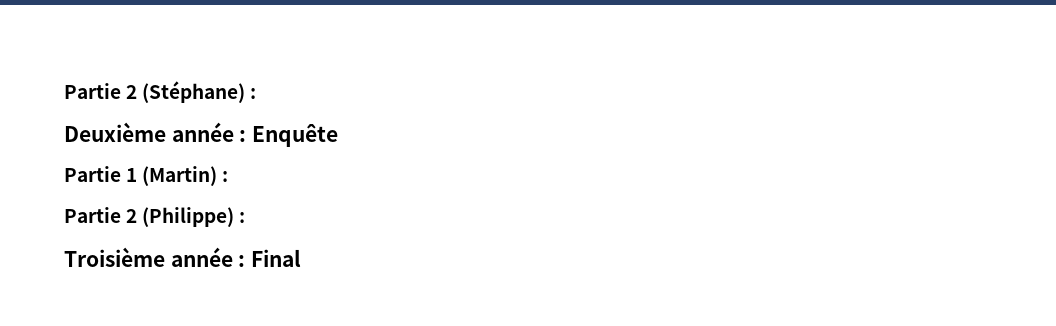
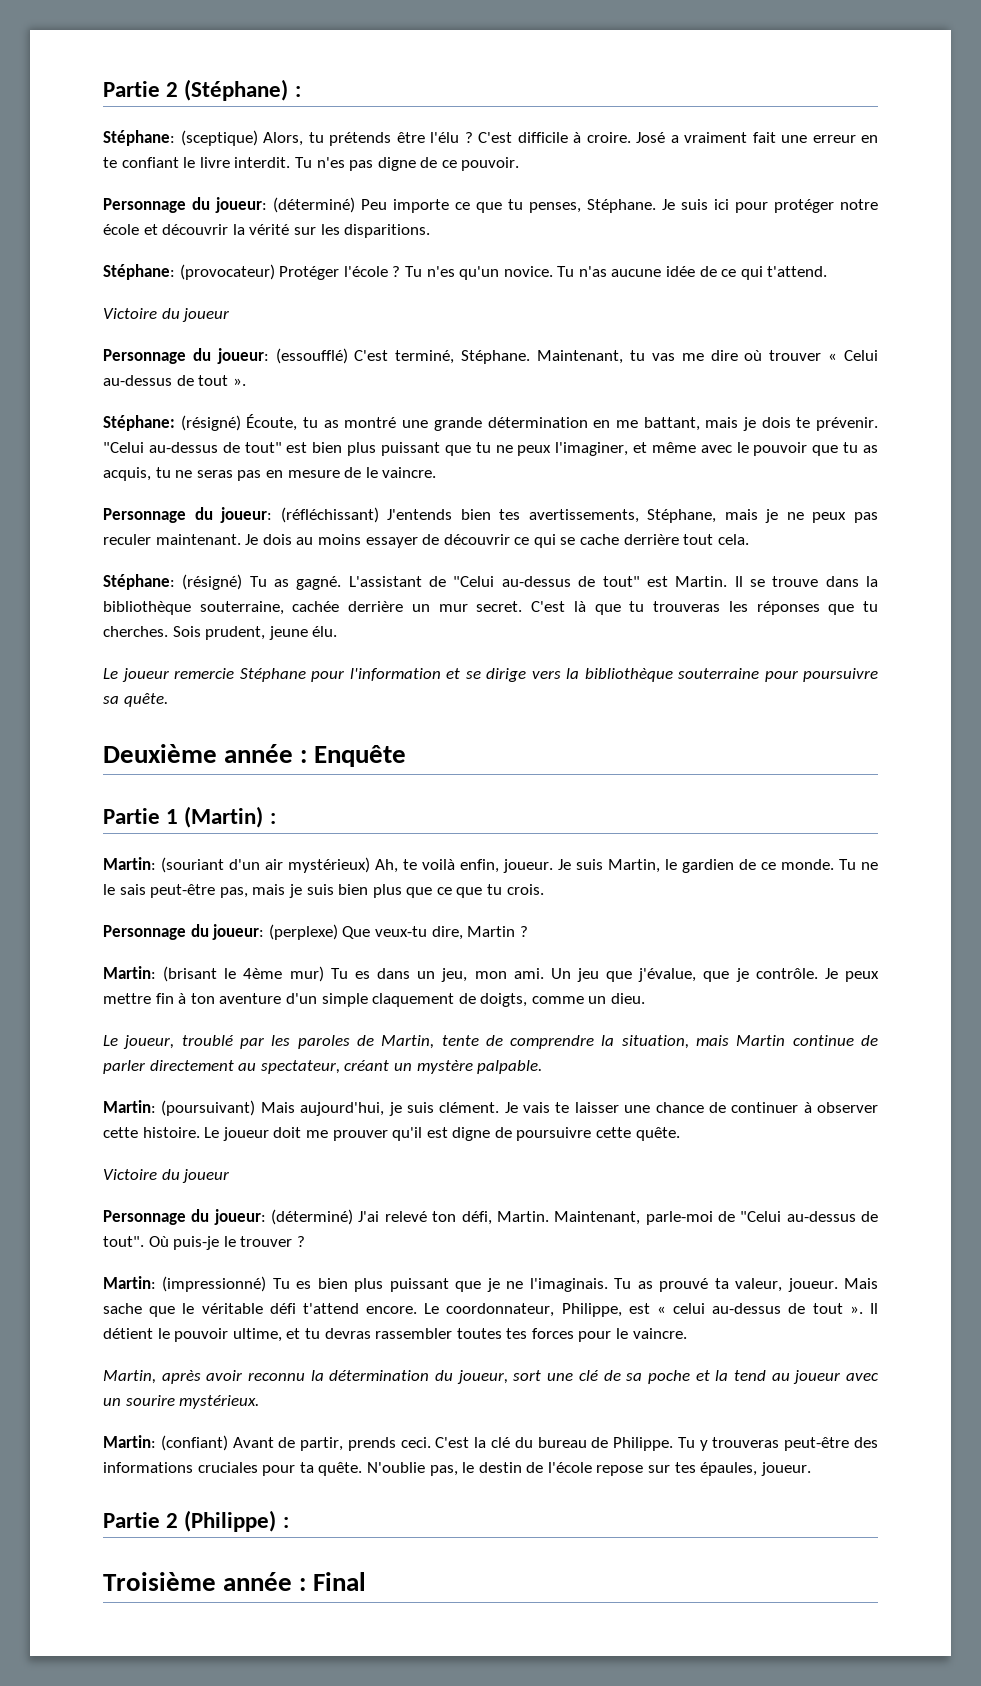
(257, 93) none -> [103,130,878,146] [103,157,520,171] [103,197,878,213] [103,224,431,238] [103,264,828,280] [103,308,230,322] [103,348,879,364] [103,375,246,386] [103,414,878,431] [103,442,879,456] [103,467,437,481] [103,507,878,523] [103,534,749,548] [103,574,879,590] [103,601,879,615] [103,626,338,640] [103,668,878,682] [103,693,168,707] // Stéphane: (sceptique) Alors, tu prétends être l'élu ? C'est difficile à croire. José a vraiment fait une erreur en te confiant le livre interdit. Tu n'es pas digne de ce pouvoir. // Personnage du joueur: (déterminé) Peu importe ce que tu penses, Stéphane. Je suis ici pour protéger notre école et découvrir la vérité sur les disparitions. // Stéphane: (provocateur) Protéger l'école ? Tu n'es qu'un novice. Tu n'as aucune idée de ce qui t'attend. // Victoire du joueur // Personnage du joueur: (essoufflé) C'est terminé, Stéphane. Maintenant, tu vas me dire où trouver « Celui au-dessus de tout ». // Stéphane: (résigné) Écoute, tu as montré une grande détermination en me battant, mais je dois te prévenir. "Celui au-dessus de tout" est bien plus puissant que tu ne peux l'imaginer, et même avec le pouvoir que tu as acquis, tu ne seras pas en mesure de le vaincre. // Personnage du joueur: (réfléchissant) J'entends bien tes avertissements, Stéphane, mais je ne peux pas reculer maintenant. Je dois au moins essayer de découvrir ce qui se cache derrière tout cela. // Stéphane: (résigné) Tu as gagné. L'assistant de "Celui au-dessus de tout" est Martin. Il se trouve dans la bibliothèque souterraine, cachée derrière un mur secret. C'est là que tu trouveras les réponses que tu cherches. Sois prudent, jeune élu. // Le joueur remercie Stéphane pour l'information et se dirige vers la bibliothèque souterraine pour poursuivre sa quête.
(229, 176) none -> [103,857,878,873] [103,884,544,898] [103,924,528,940] [103,966,879,982] [103,993,646,1007] [103,1035,878,1049] [103,1060,543,1074] [103,1100,878,1116] [103,1127,680,1141] [103,1169,230,1183] [103,1209,878,1225] [103,1236,305,1250] [103,1276,879,1292] [103,1303,878,1317] [103,1328,687,1342] [103,1370,880,1384] [103,1395,260,1409] [103,1435,879,1451] [103,1462,811,1476] // Martin: (souriant d'un air mystérieux) Ah, te voilà enfin, joueur. Je suis Martin, le gardien de ce monde. Tu ne le sais peut-être pas, mais je suis bien plus que ce que tu crois. // Personnage du joueur: (perplexe) Que veux-tu dire, Martin ? // Martin: (brisant le 4ème mur) Tu es dans un jeu, mon ami. Un jeu que j'évalue, que je contrôle. Je peux mettre fin à ton aventure d'un simple claquement de doigts, comme un dieu. // Le joueur, troublé par les paroles de Martin, tente de comprendre la situation, mais Martin continue de parler directement au spectateur, créant un mystère palpable. // Martin: (poursuivant) Mais aujourd'hui, je suis clément. Je vais te laisser une chance de continuer à observer cette histoire. Le joueur doit me prouver qu'il est digne de poursuivre cette quête. // Victoire du joueur // Personnage du joueur: (déterminé) J'ai relevé ton défi, Martin. Maintenant, parle-moi de "Celui au-dessus de tout". Où puis-je le trouver ? // Martin: (impressionné) Tu es bien plus puissant que je ne l'imaginais. Tu as prouvé ta valeur, joueur. Mais sache que le véritable défi t'attend encore. Le coordonnateur, Philippe, est « celui au-dessus de tout ». Il détient le pouvoir ultime, et tu devras rassembler toutes tes forces pour le vaincre. // Martin, après avoir reconnu la détermination du joueur, sort une clé de sa poche et la tend au joueur avec un sourire mystérieux. // Martin: (confiant) Avant de partir, prends ceci. C'est la clé du bureau de Philippe. Tu y trouveras peut-être des informations cruciales pour ta quête. N'oublie pas, le destin de l'école repose sur tes épaules, joueur.

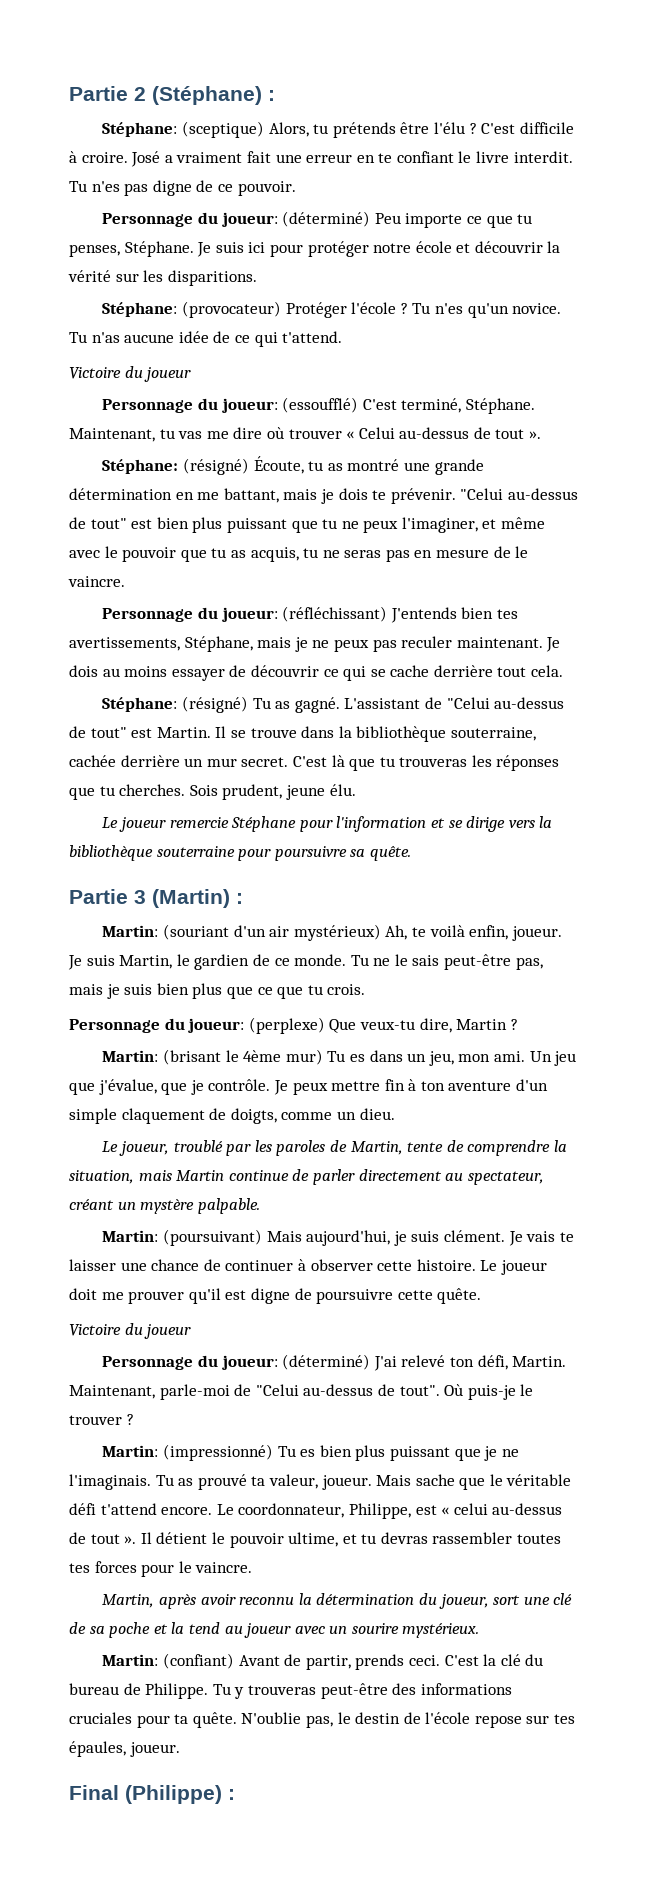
[103,744,407,767] [103,808,179,824] // Deuxième année : Enquête // Partie 1 -> [69,889,146,904] // Partie 3
[103,1512,179,1528] Partie 2 -> [69,1785,119,1800] Final
[103,1572,367,1591] // Troisième année : Final -> (235, 1794) none

